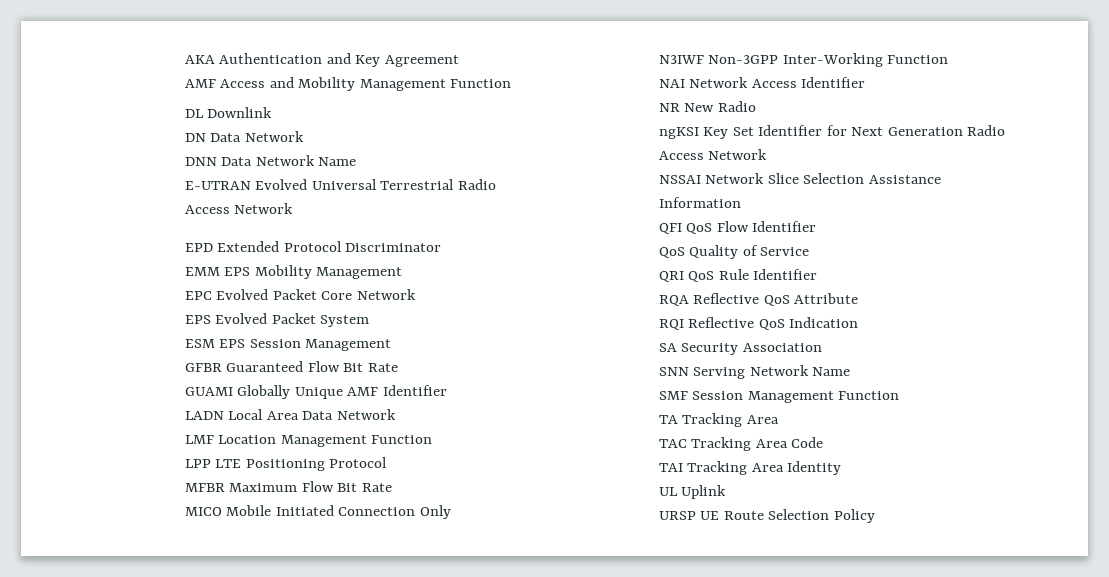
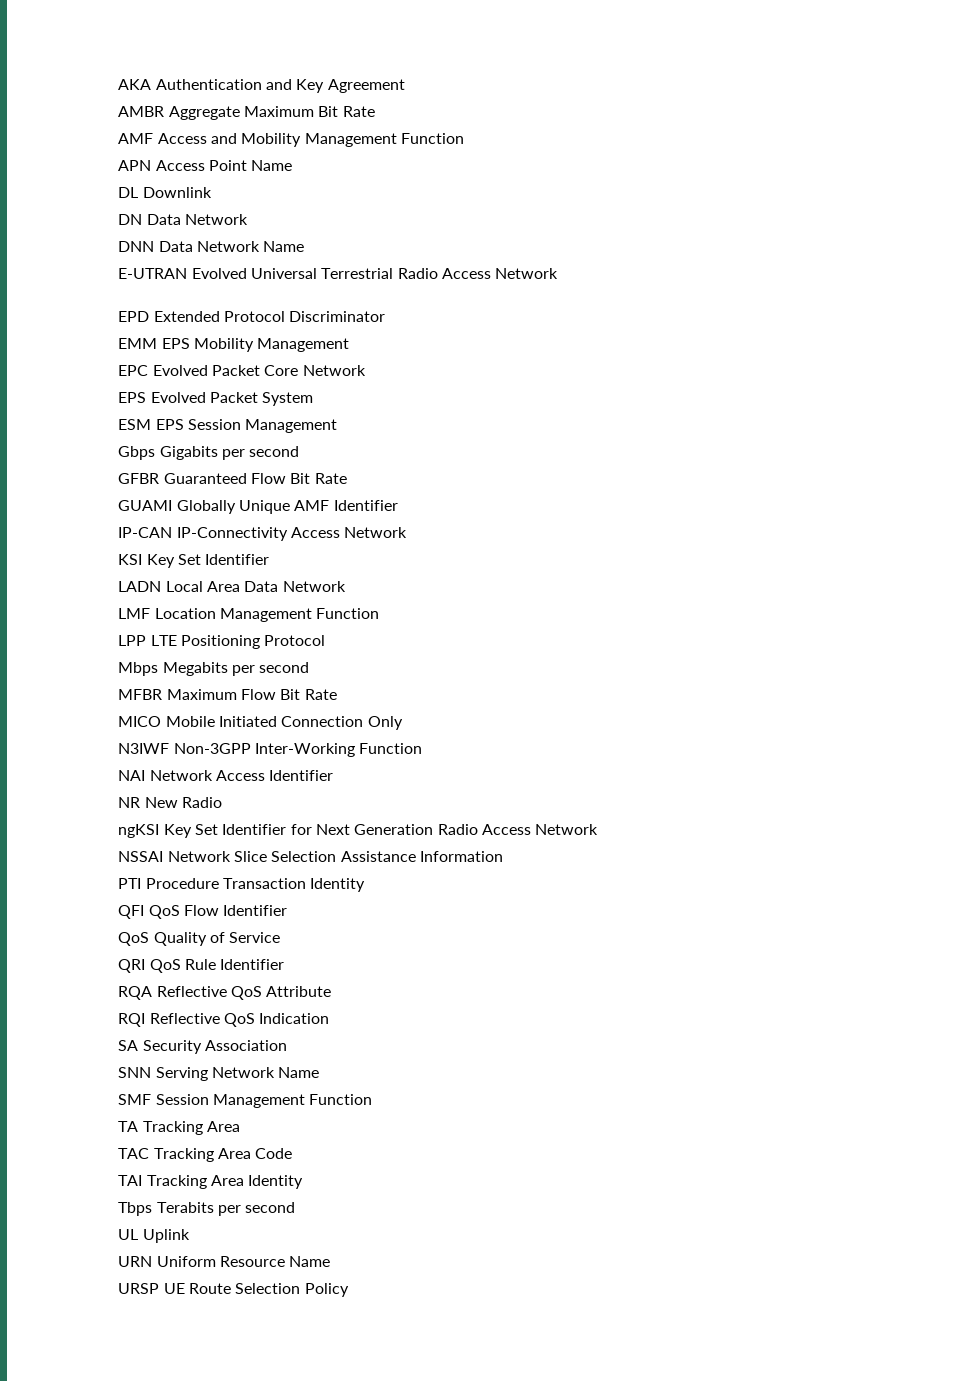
(459, 61) none -> [118,106,375,120] // AMBR Aggregate Maximum Bit Rate
(512, 83) none -> [118,160,293,171] // APN Access Point Name
(392, 345) none -> [118,446,300,460] // Gbps Gigabits per second
(447, 390) none -> [118,527,408,541] [118,554,270,568] // IP-CAN IP-Connectivity Access Network // KSI Key Set Identifier
(388, 462) none -> [118,662,310,676] // Mbps Megabits per second
(741, 202) none -> [118,878,366,892] // PTI Procedure Transaction Identity
[658,485,727,499] UL Uplink -> [118,1202,296,1216] [118,1229,190,1243] [118,1256,331,1267] Tbps Terabits per second // UL Uplink // URN Uniform Resource Name

